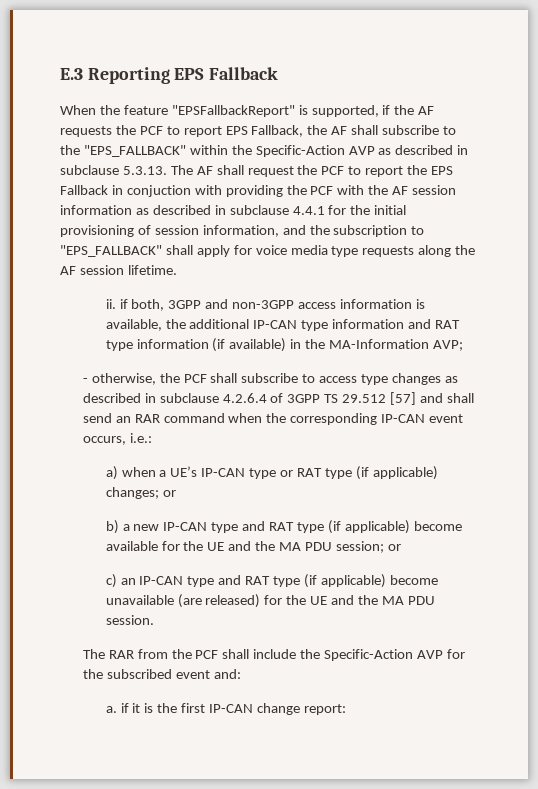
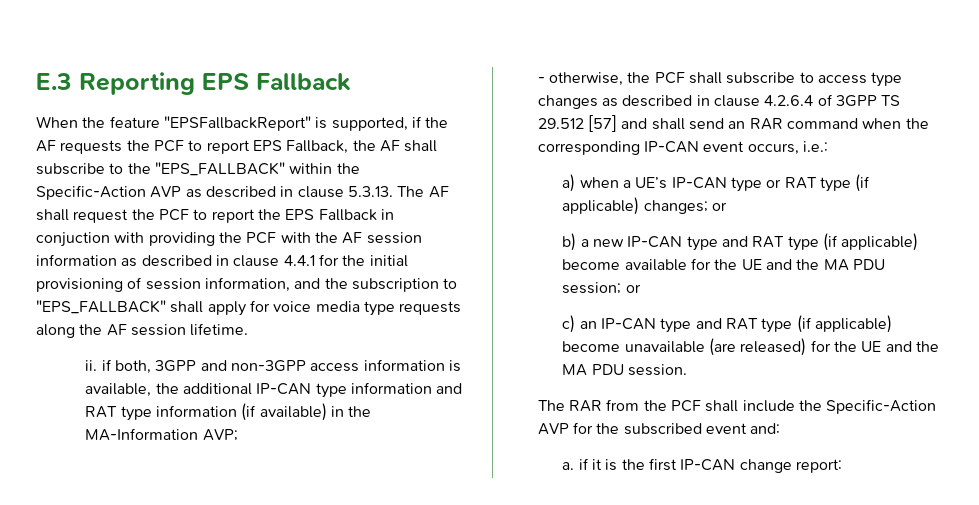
[60,165,119,175] subclause -> [297,186,344,198] clause
[229,205,289,215] subclause -> [233,255,280,267] clause
[159,393,219,403] subclause -> [713,95,760,107] clause

